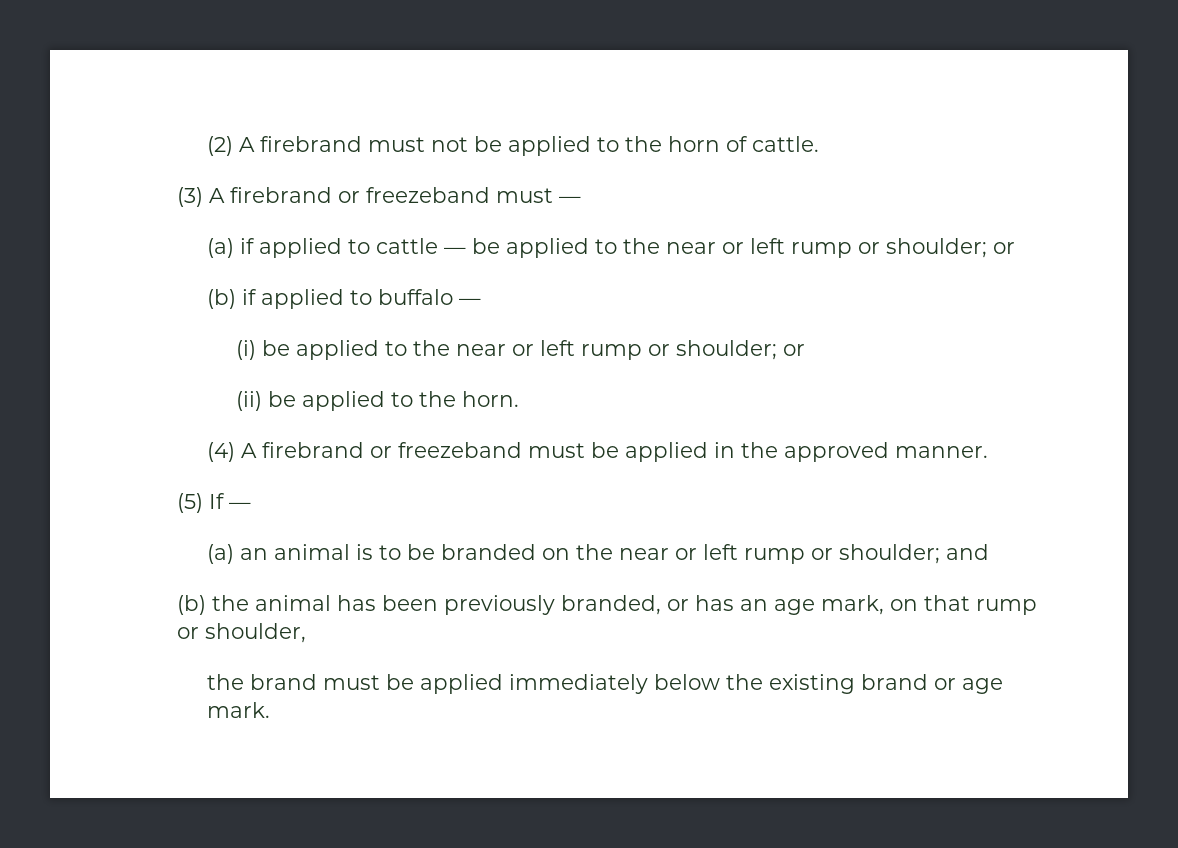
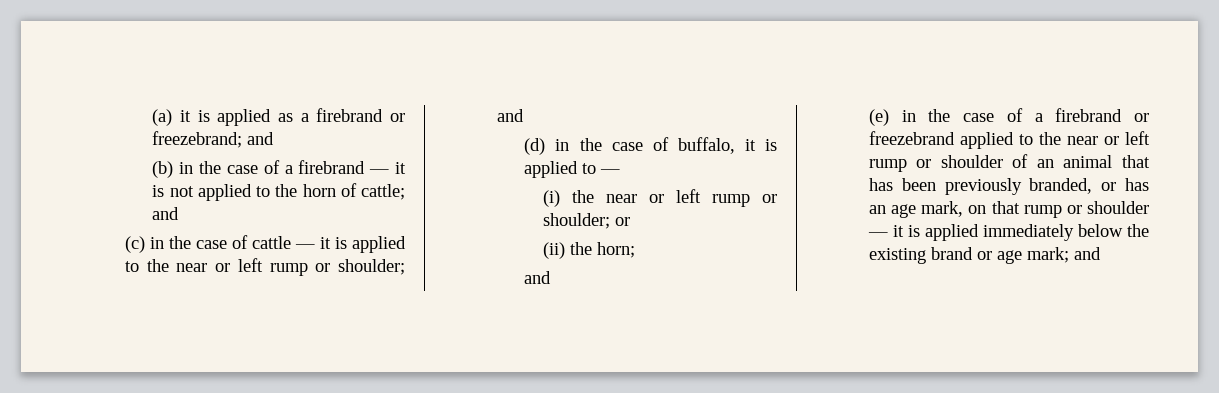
[206,136,502,156] (2) A firebrand must not be -> [152,108,405,126] [152,131,275,148] [152,160,406,178] [152,185,194,197] (a) it is applied as a firebrand or freezebrand; and // (b) in the case of a firebrand — it is not
[751,136,819,152] [177,187,582,207] [206,238,1015,258] [206,289,453,309] cattle. // (3) A firebrand or freezeband must — // (a) if applied to cattle — be applied to the near or left rump or shoulder; or // (b) if applied to buffalo -> [361,184,405,200] [152,207,180,220] [124,235,406,253] [124,258,405,276] [496,109,524,122] [524,137,777,155] [524,161,597,178] cattle; and // (c) in the case of cattle — it is applied to the near or left rump or shoulder; and // (d) in the case of buffalo, it is applied to
[261,340,407,360] be applied to -> (560, 198) none
[267,391,519,411] [206,442,988,462] [177,493,252,513] [206,544,989,564] [177,595,332,615] be applied to the horn. // (4) A firebrand or freezeband must be applied in the approved manner. // (5) If — // (a) an animal is to be branded on the near or left rump or shoulder; and // (b) the animal -> [569,242,635,258] [524,271,552,284] [868,108,1149,126] [868,131,1150,149] [868,154,1150,172] the horn; // and // (e) in the case of a firebrand or freezebrand applied to the near or left rump or shoulder of an animal that
[205,623,307,643] [206,674,414,690] shoulder, // the brand must be -> [1087,201,1149,214] [867,225,920,237] shoulder — it is
[206,702,270,718] mark. -> [1026,247,1101,263] mark; and

